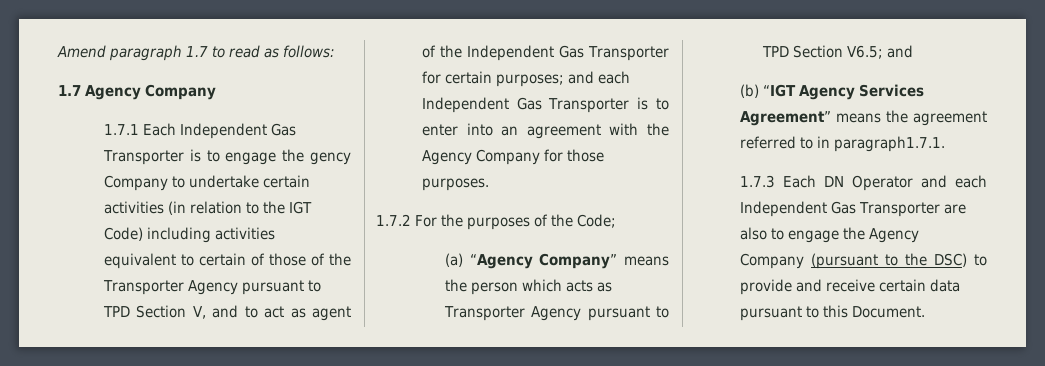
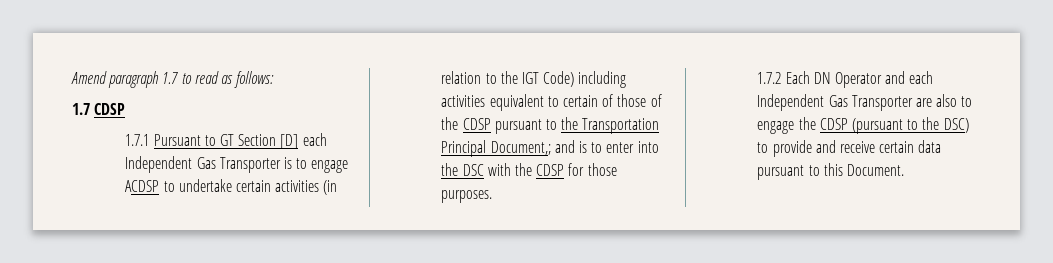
[85,84,217,100] Agency Company -> [94,103,126,115] CDSP
[142,123,176,136] Each -> [153,133,327,149] Pursuant to GT Section [D] each
[282,149,351,165] [103,175,168,191] the gency Company -> [125,180,160,192] ACDSP
[102,280,322,295] [102,305,352,321] [421,45,670,61] [421,71,631,87] [421,97,669,113] [421,123,669,139] [421,149,605,165] [421,178,489,191] [376,214,617,230] [444,253,669,269] [444,279,613,295] [443,306,669,321] [761,45,914,59] [739,84,925,100] [739,110,987,126] [739,136,946,152] [739,175,775,188] Transporter Agency pursuant to TPD Section V, and to act as agent of the Independent Gas Transporter for certain purposes; and each Independent Gas Transporter is to enter into an agreement with the Agency Company for those purposes. // 1.7.2 For the purposes of the Code; // (a) “Agency Company” means the person which acts as Transporter Agency pursuant to TPD Section V6.5; and // (b) “IGT Agency Services Agreement” means the agreement referred to in paragraph1.7.1. // 1.7.3 -> [462,117,660,134] [441,140,659,157] [441,163,617,176] [441,190,493,203] [757,72,782,84] CDSP pursuant to the Transportation Principal Document,; and is to enter into the DSC with the CDSP for those purposes. // 1.7.2
[869,228,920,243] [739,253,804,269] Agency Company -> [819,118,848,130] CDSP

